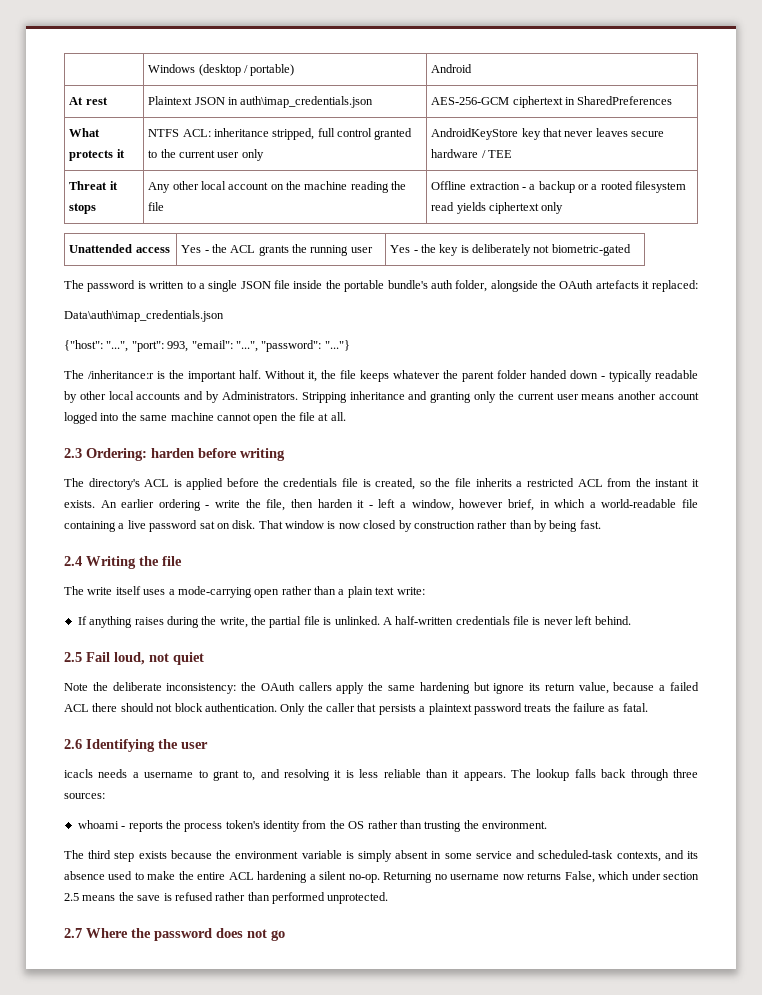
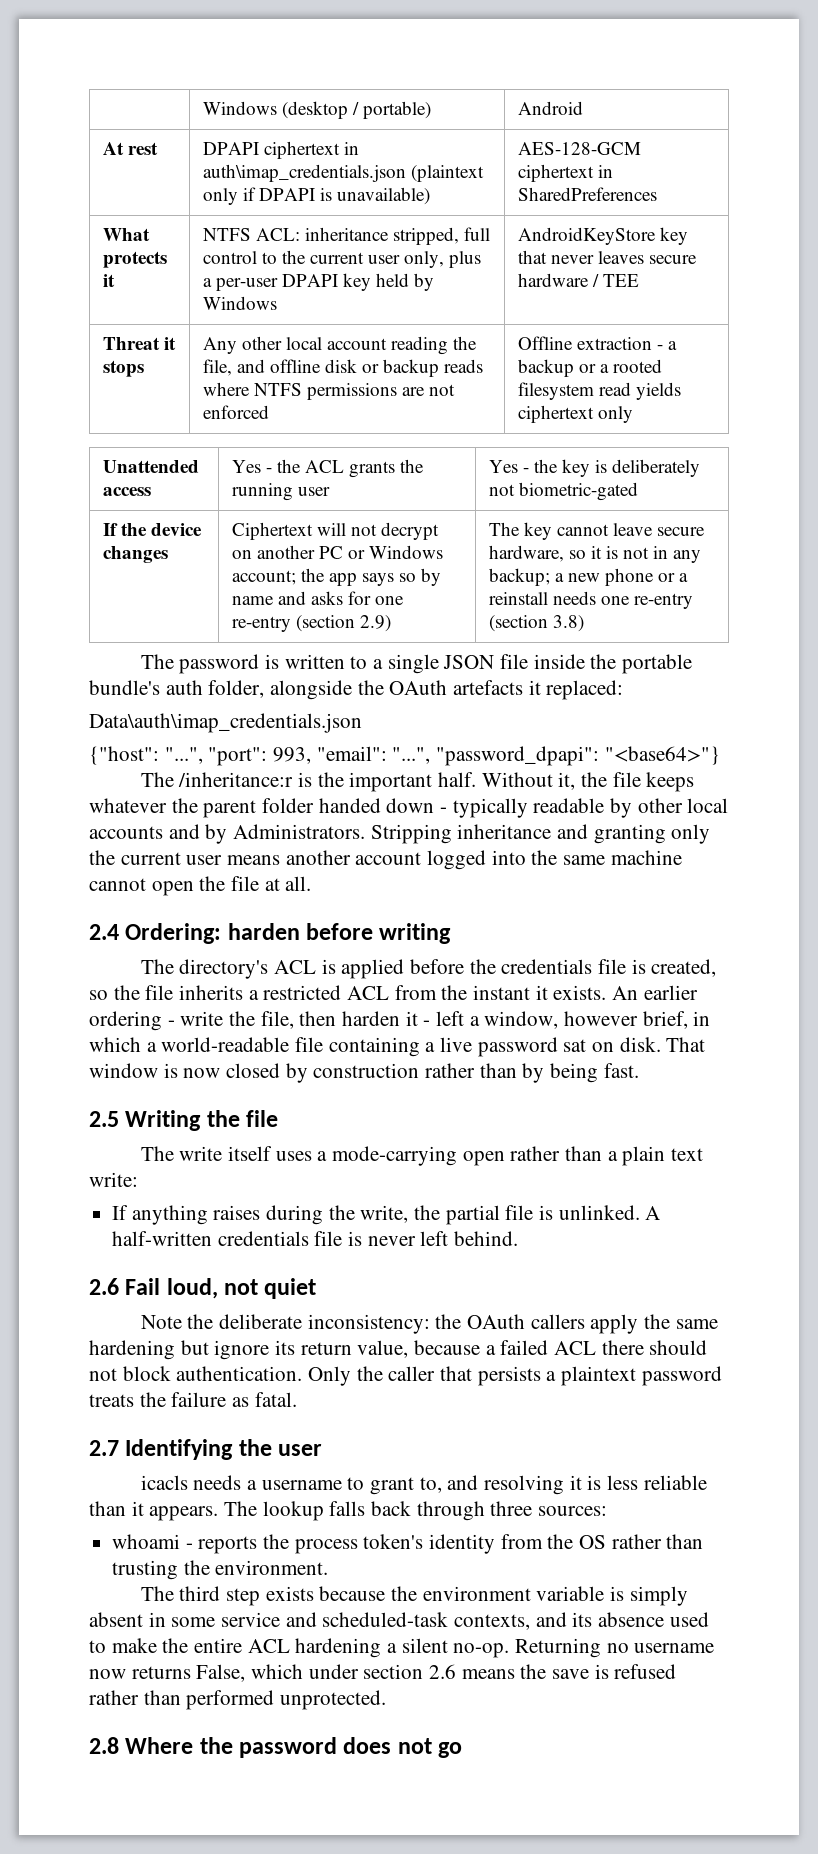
[148,96,225,105] Plaintext JSON -> [202,141,340,159] DPAPI ciphertext
[431,97,510,105] | AES-256-GCM -> [410,165,484,182] [202,187,431,205] [517,142,641,155] (plaintext only if DPAPI is unavailable) | AES-128-GCM
[374,128,413,140] granted -> (257, 257) none
[241,149,264,161] only -> [404,251,482,268] [202,273,435,291] [202,296,277,310] only, plus a per-user DPAPI key held by Windows
[270,181,407,193] [148,202,165,211] on the machine reading the file -> [391,336,478,355] [202,359,484,377] [202,382,456,400] [202,405,269,419] reading the file, and offline disk or backup reads where NTFS permissions are not enforced
(631, 250) none -> [102,523,202,536] [102,546,168,563] [231,522,439,540] [231,545,444,559] [231,568,442,586] [231,591,405,605] [231,615,391,632] [488,522,706,540] [488,545,702,563] [488,568,689,586] [488,591,693,609] [488,615,584,632] // If the device changes | Ciphertext will not decrypt on another PC or Windows account; the app says so by name and asks for one re-entry (section 2.9) | The key cannot leave secure hardware, so it is not in any backup; a new phone or a reinstall needs one re-entry (section 3.8)
[261,340,350,352] "password": "..."} -> [436,746,720,766] "password_dpapi": "<base64>"}
[64,448,82,458] 2.3 -> [89,924,119,940] 2.4
[64,556,82,566] 2.4 -> [89,1111,119,1127] 2.5
[64,652,82,662] 2.5 -> [89,1278,119,1295] 2.6
[64,739,82,749] 2.6 -> [89,1440,119,1456] 2.7
[64,893,79,901] 2.5 -> [429,1664,457,1679] 2.6
[64,928,82,938] 2.7 -> [89,1737,119,1754] 2.8

